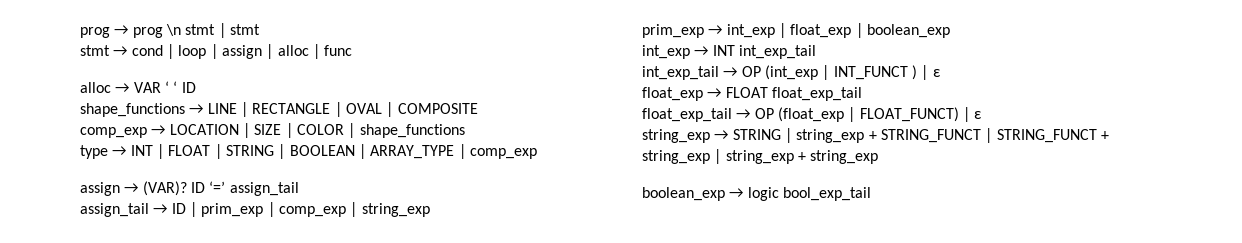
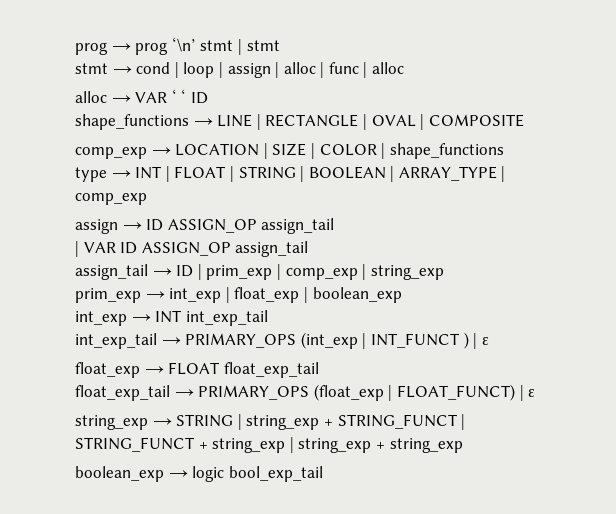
[165,24,181,36] \n -> [171,37,196,52] ‘\n’
(353, 50) none -> [363,62,405,78] | alloc
[142,181,226,196] (VAR)? ID ‘=’ -> [146,218,335,234] [75,241,231,257] ID ASSIGN_OP assign_tail // | VAR ID ASSIGN_OP
[741,66,761,77] OP -> [185,333,297,348] PRIMARY_OPS
[754,108,774,119] OP -> [198,385,310,400] PRIMARY_OPS

